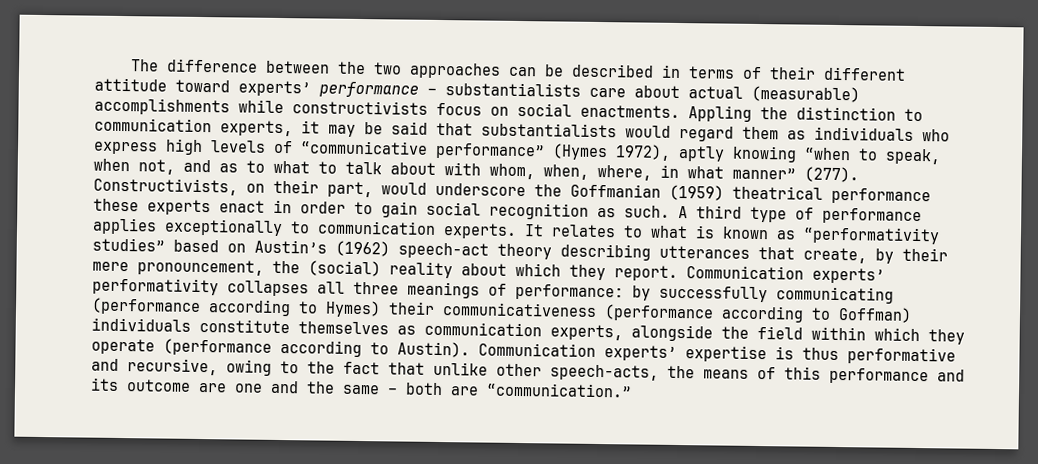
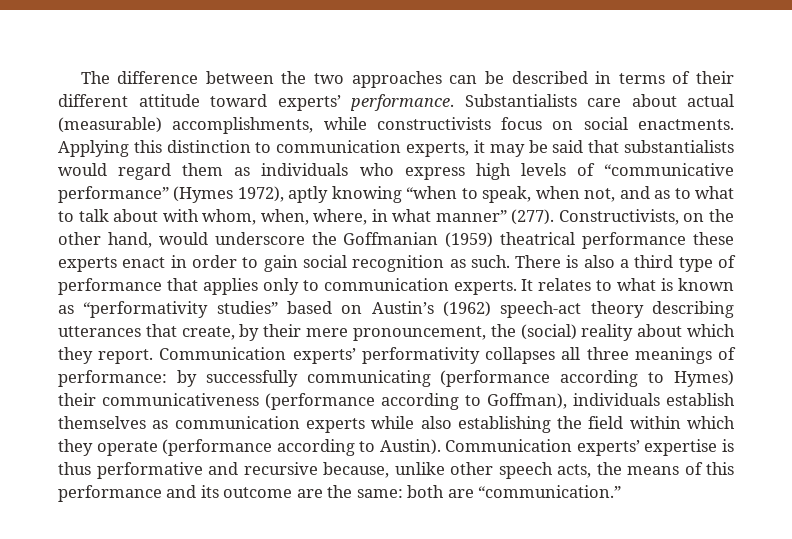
[319,81,581,98] performance – substantialists -> [350,94,577,111] performance. Substantialists
[94,97,230,116] accomplishments -> [172,117,314,134] accomplishments,
[688,105,788,122] Appling the -> [58,140,162,157] Applying this
[273,179,373,198] their part, -> [709,209,735,222] [58,232,152,248] the other hand,
[678,206,688,219] A -> [515,255,630,268] There is also a
[92,217,283,237] applies exceptionally -> [166,278,299,295] that applies only
[838,307,912,323] [91,317,713,342] Goffman) individuals constitute themselves as communication experts, alongside -> [487,393,735,409] [58,416,551,433] Goffman), individuals establish themselves as communication experts while also establishing
[127,358,659,381] recursive, owing to the fact that unlike other speech-acts, -> [243,462,591,479] recursive because, unlike other speech acts,
[234,380,398,395] one and the same – -> [327,485,403,498] the same:

